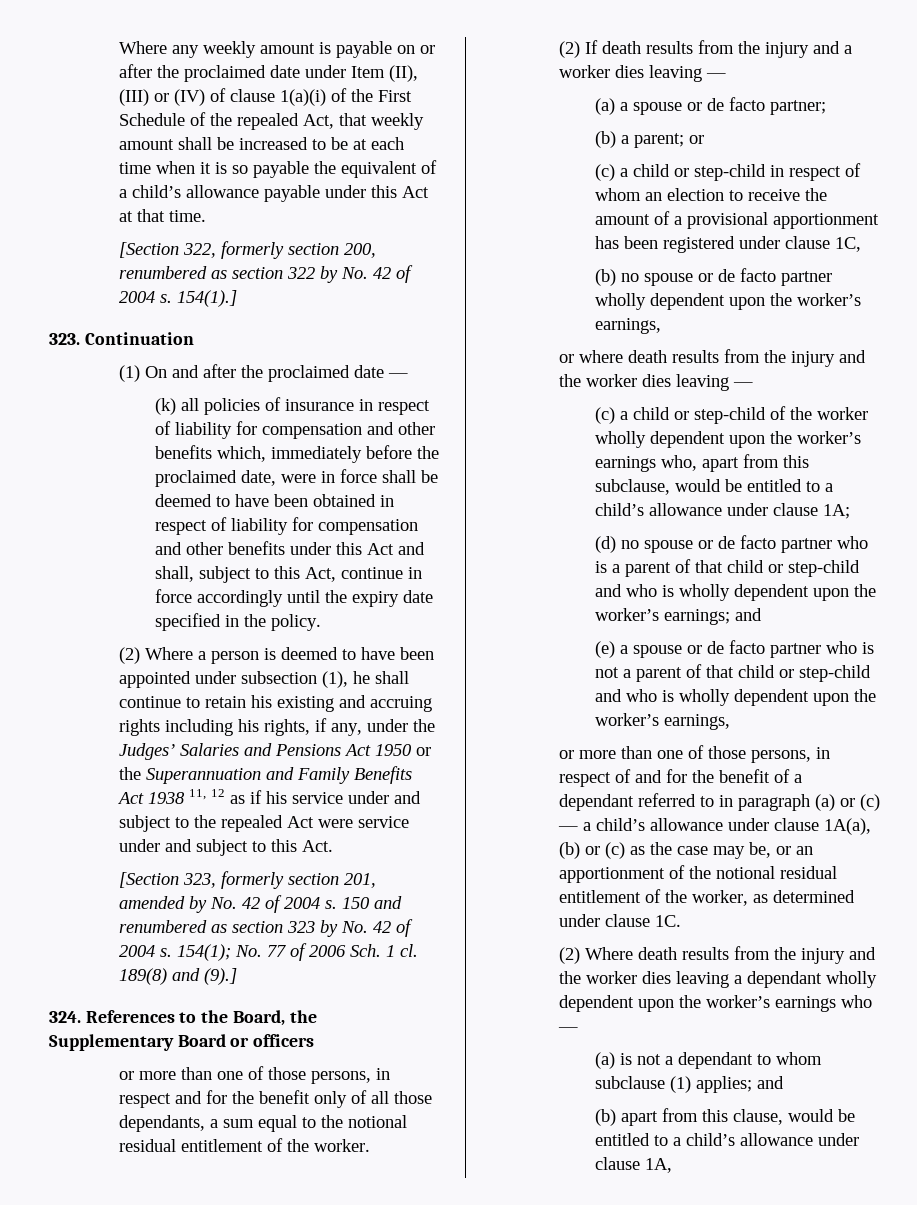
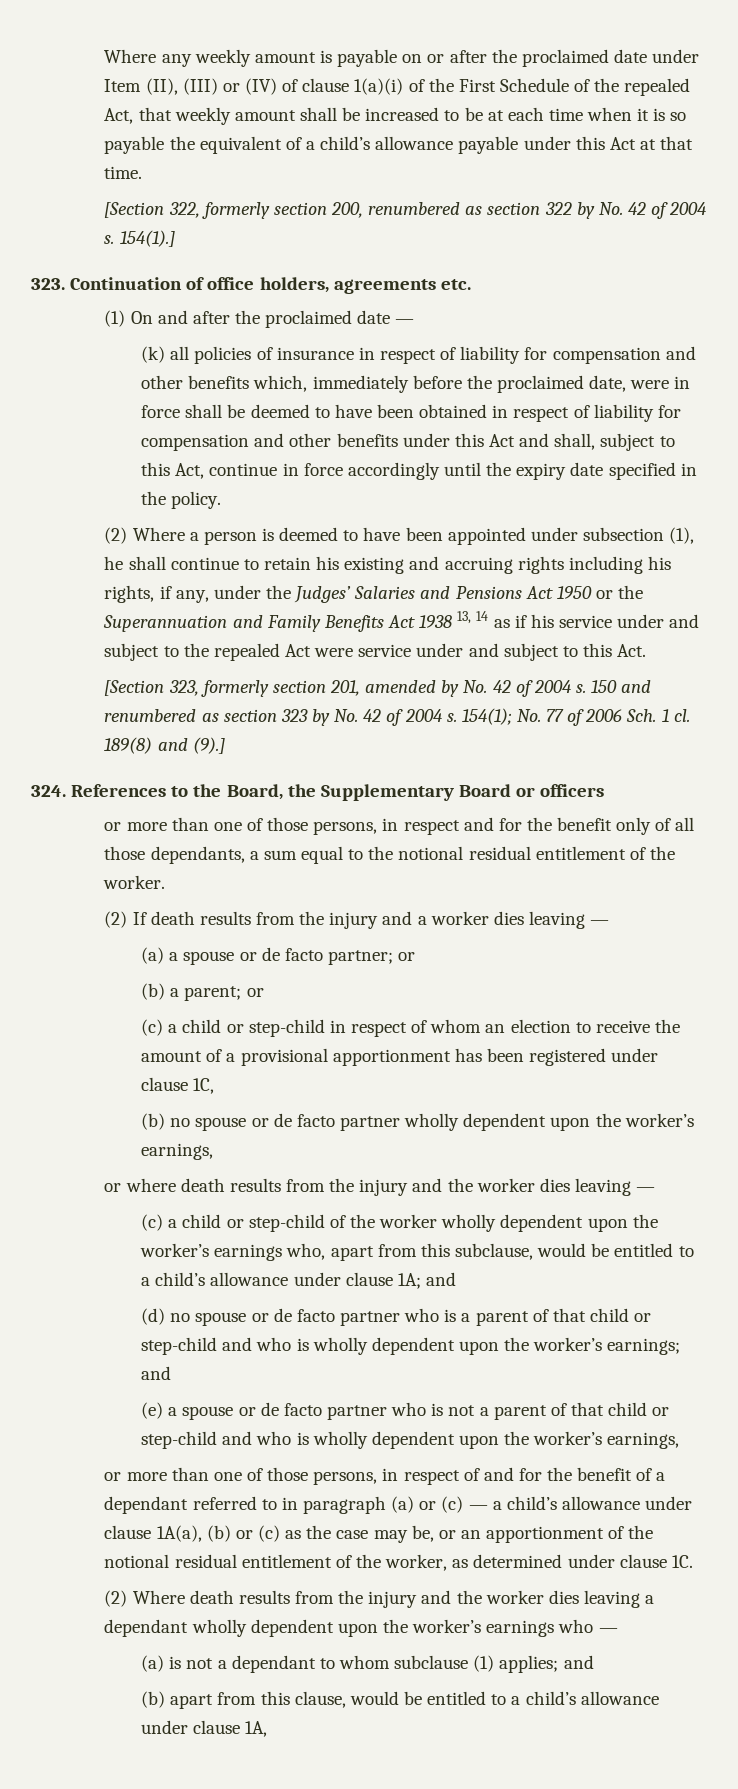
(194, 338) none -> [186,277,471,294] of office holders, agreements etc.
[189,789,226,800] 11, 12 -> [457,611,489,624] 13, 14
(826, 107) none -> [398,952,416,961] or
(850, 511) none -> [426,1272,457,1286] and

